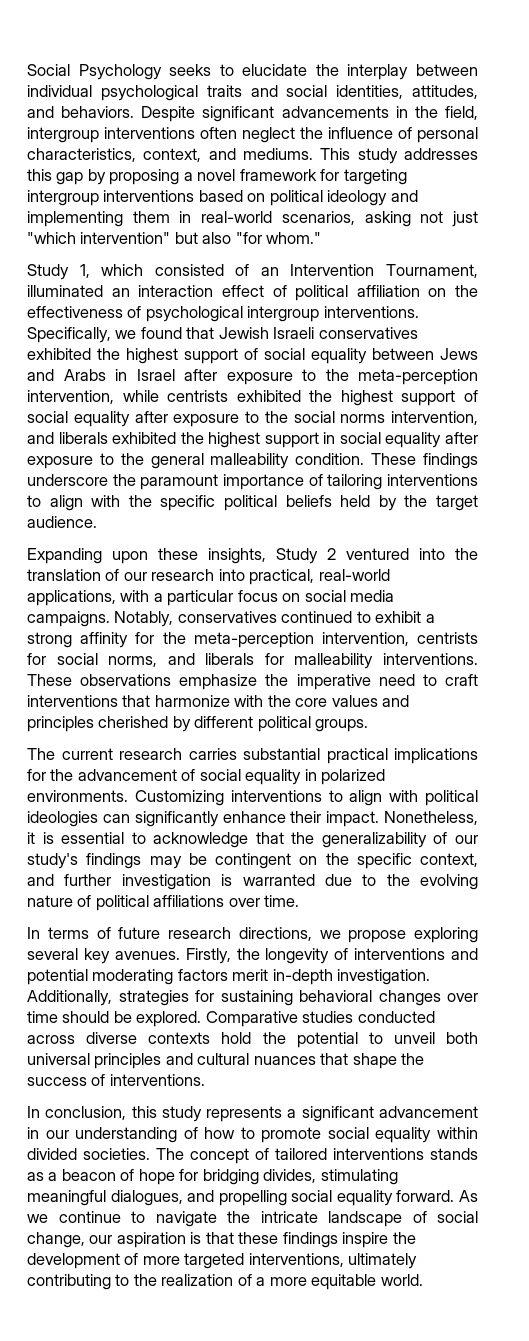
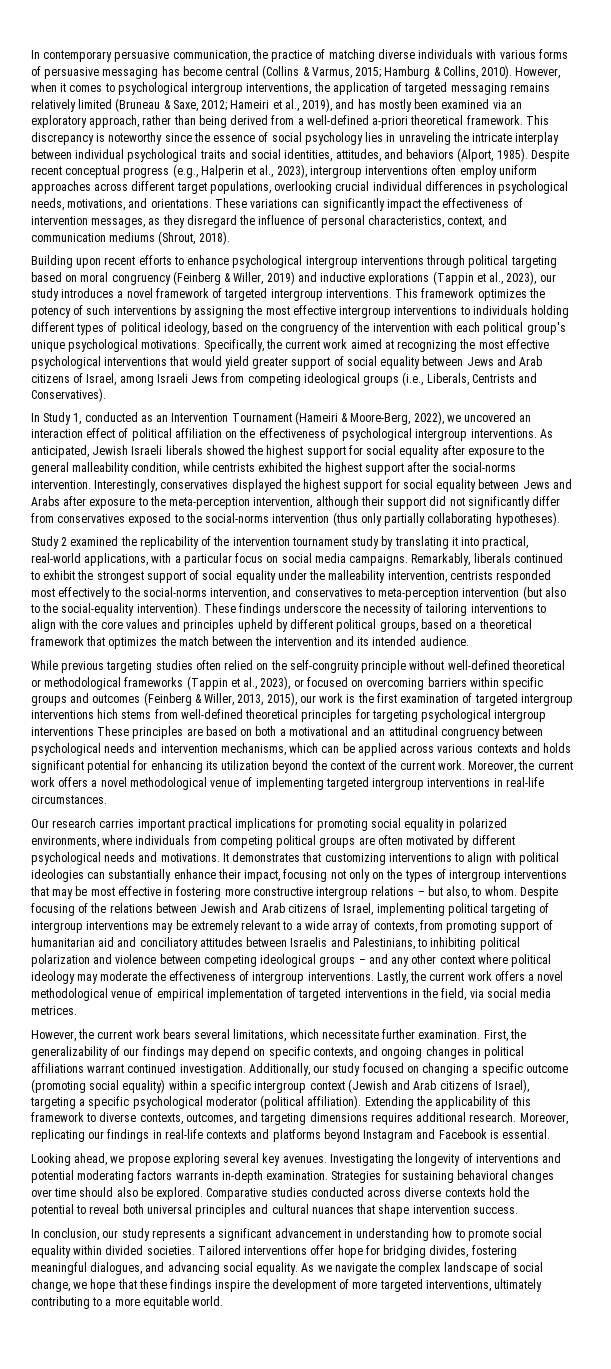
[27,64,339,80] Social Psychology seeks to elucidate the -> [31,49,568,62] [31,65,561,79] [31,82,550,95] [31,98,522,112] [31,115,549,128] [31,132,513,145] In contemporary persuasive communication, the practice of matching diverse individuals with various forms of persuasive messaging has become central (Collins & Varmus, 2015; Hamburg & Collins, 2010). However, when it comes to psychological intergroup interventions, the application of targeted messaging remains relatively limited (Bruneau & Saxe, 2012; Hameiri et al., 2019), and has mostly been examined via an exploratory approach, rather than being derived from a well-defined a-priori theoretical framework. This discrepancy is noteworthy since the essence of social psychology lies in unraveling the intricate
[61,106,479,122] [27,127,295,143] behaviors. Despite significant advancements in the field, intergroup interventions often neglect -> [406,148,569,162] [31,164,537,178] [31,181,569,194] [31,198,523,211] [31,215,237,228] behaviors (Alport, 1985). Despite recent conceptual progress (e.g., Halperin et al., 2023), intergroup interventions often employ uniform approaches across different target populations, overlooking crucial individual differences in psychological needs, motivations, and orientations. These variations can significantly impact the effectiveness of intervention messages, as they disregard
[243,148,478,164] [27,169,407,185] [27,190,418,206] [27,211,479,227] [27,232,322,244] [27,264,478,280] [27,285,103,297] mediums. This study addresses this gap by proposing a novel framework for targeting intergroup interventions based on political ideology and implementing them in real-world scenarios, asking not just "which intervention" but also "for whom." // Study 1, which consisted of an Intervention Tournament, illuminated -> [31,231,230,245] [31,255,557,268] [31,271,556,285] [31,288,545,301] [31,305,570,318] [31,322,566,335] [31,339,549,352] [31,356,543,369] [31,372,538,386] [31,388,106,402] [31,411,517,425] communication mediums (Shrout, 2018). // Building upon recent efforts to enhance psychological intergroup interventions through political targeting based on moral congruency (Feinberg & Willer, 2019) and inductive explorations (Tappin et al., 2023), our study introduces a novel framework of targeted intergroup interventions. This framework optimizes the potency of such interventions by assigning the most effective intergroup interventions to individuals holding different types of political ideology, based on the congruency of the intervention with each political group's unique psychological motivations. Specifically, the current work aimed at recognizing the most effective psychological interventions that would yield greater support of social equality between Jews and Arab citizens of Israel, among Israeli Jews from competing ideological groups (i.e., Liberals, Centrists and Conservatives). // In Study 1, conducted as an Intervention Tournament (Hameiri & Moore-Berg, 2022), we uncovered
[27,327,418,343] [27,348,478,364] [27,369,478,385] [27,390,478,406] [27,411,478,427] [27,432,336,448] Specifically, we found that Jewish Israeli conservatives exhibited the highest support of social equality between Jews and Arabs in Israel after exposure to the meta-perception intervention, while centrists exhibited the highest support of social equality after exposure to the social norms intervention, and liberals exhibited the highest support in -> [539,429,553,438] [31,445,363,458] As anticipated, Jewish Israeli liberals showed the highest support for
[295,453,478,469] [27,474,479,490] [27,495,479,511] [27,516,97,528] [27,548,478,564] [27,569,215,581] condition. These findings underscore the paramount importance of tailoring interventions to align with the specific political beliefs held by the target audience. // Expanding upon these insights, Study 2 ventured into the translation of our research -> [131,462,516,475] [31,479,572,492] [31,496,561,509] [31,512,560,526] [31,536,458,549] condition, while centrists exhibited the highest support after the social-norms intervention. Interestingly, conservatives displayed the highest support for social equality between Jews and Arabs after exposure to the meta-perception intervention, although their support did not significantly differ from conservatives exposed to the social-norms intervention (thus only partially collaborating hypotheses). // Study 2 examined the replicability of the intervention tournament study by translating it
[114,611,277,627] Notably, conservatives -> [411,553,511,566] Remarkably, liberals
[425,614,435,623] [27,632,478,648] [27,653,478,669] [27,674,479,690] [27,695,230,707] a strong affinity for the meta-perception intervention, centrists for social norms, and liberals for malleability interventions. These observations emphasize the imperative need to craft interventions that harmonize -> [77,570,552,583] [31,586,566,600] [30,602,546,616] [31,619,56,632] the strongest support of social equality under the malleability intervention, centrists responded most effectively to the social-norms intervention, and conservatives to meta-perception intervention (but also to the social-equality intervention). These findings underscore the necessity of tailoring interventions to align
[98,716,169,728] cherished -> [237,619,273,632] upheld
[315,719,369,732] [27,748,113,760] groups. // The current -> [379,619,532,632] [31,636,469,649] [31,660,565,673] [31,676,544,690] [31,692,573,706] [31,709,547,722] [31,726,544,739] [31,743,572,756] [31,760,573,773] [31,777,544,790] [31,795,107,804] [31,819,49,828] groups, based on a theoretical framework that optimizes the match between the intervention and its intended audience. // While previous targeting studies often relied on the self-congruity principle without well-defined theoretical or methodological frameworks (Tappin et al., 2023), or focused on overcoming barriers within specific groups and outcomes (Feinberg & Willer, 2013, 2015), our work is the first examination of targeted intergroup interventions hich stems from well-defined theoretical principles for targeting psychological intergroup interventions These principles are based on both a motivational and an attitudinal congruency between psychological needs and intervention mechanisms, which can be applied across various contexts and holds significant potential for enhancing its utilization beyond the context of the current work. Moreover, the current work offers a novel methodological venue of implementing targeted intergroup interventions in real-life circumstances. // Our
[243,748,320,760] substantial -> [137,819,185,831] important
[50,769,196,781] the advancement of -> [316,819,368,831] promoting
[27,790,224,806] environments. Customizing -> [31,835,515,848] [31,852,386,865] environments, where individuals from competing political groups are often motivated by different psychological needs and motivations. It demonstrates that customizing
[134,811,219,827] significantly -> [108,869,172,882] substantially
[326,811,478,827] [27,832,284,848] impact. Nonetheless, it is essential to acknowledge that -> [244,869,568,882] [30,886,558,899] [31,903,550,916] [31,920,553,933] [31,937,520,950] [31,954,552,967] [31,971,564,984] [31,988,552,1001] [31,1006,77,1015] [31,1029,508,1042] impact, focusing not only on the types of intergroup interventions that may be most effective in fostering more constructive intergroup relations – but also, to whom. Despite focusing of the relations between Jewish and Arab citizens of Israel, implementing political targeting of intergroup interventions may be extremely relevant to a wide array of contexts, from promoting support of humanitarian aid and conciliatory attitudes between Israelis and Palestinians, to inhibiting political polarization and violence between competing ideological groups – and any other context where political ideology may moderate the effectiveness of intergroup interventions. Lastly, the current work offers a novel methodological venue of empirical implementation of targeted interventions in the field, via social media metrices. // However, the current work bears several limitations, which necessitate further examination. First,
[27,853,78,869] study's -> (140, 1052) none
[188,853,478,869] [27,874,478,890] [27,895,300,911] [27,927,312,941] be contingent on the specific context, and further investigation is warranted due to the evolving nature of political affiliations over time. // In terms of future research directions, -> [211,1046,525,1059] [31,1063,568,1076] [31,1079,530,1093] [30,1095,531,1109] [31,1112,568,1125] [31,1129,551,1142] [31,1153,108,1166] depend on specific contexts, and ongoing changes in political affiliations warrant continued investigation. Additionally, our study focused on changing a specific outcome (promoting social equality) within a specific intergroup context (Jewish and Arab citizens of Israel), targeting a specific psychological moderator (political affiliation). Extending the applicability of this framework to diverse contexts, outcomes, and targeting dimensions requires additional research. Moreover, replicating our findings in real-life contexts and platforms beyond Instagram and Facebook is essential. // Looking ahead,
[185,948,231,964] Firstly, -> [329,1154,394,1166] Investigating
[232,969,431,985] [27,990,189,1006] merit in-depth investigation. Additionally, strategies -> [175,1170,382,1183] warrants in-depth examination. Strategies
(110, 1017) none -> [116,1187,138,1197] also
[393,1032,435,1044] unveil -> [89,1204,120,1214] reveal
[401,1053,425,1065] [27,1074,205,1086] the success of interventions. -> [412,1205,518,1214] intervention success.
[131,1106,157,1118] this -> [102,1230,119,1238] our
[45,1127,198,1143] our understanding of -> [356,1228,430,1241] understanding
[156,1148,478,1164] [27,1169,135,1181] The concept of tailored interventions stands as a beacon of -> [197,1245,335,1255] Tailored interventions offer
[320,1169,398,1185] stimulating -> [471,1245,517,1258] fostering
[218,1190,478,1206] [27,1211,145,1223] propelling social equality forward. As we continue to -> [167,1262,332,1275] advancing social equality. As we
[260,1211,318,1223] intricate -> [398,1262,441,1275] complex
[89,1232,202,1248] our aspiration is -> [73,1279,116,1292] we hope
[133,1274,252,1286] the realization of -> (103, 1301) none

